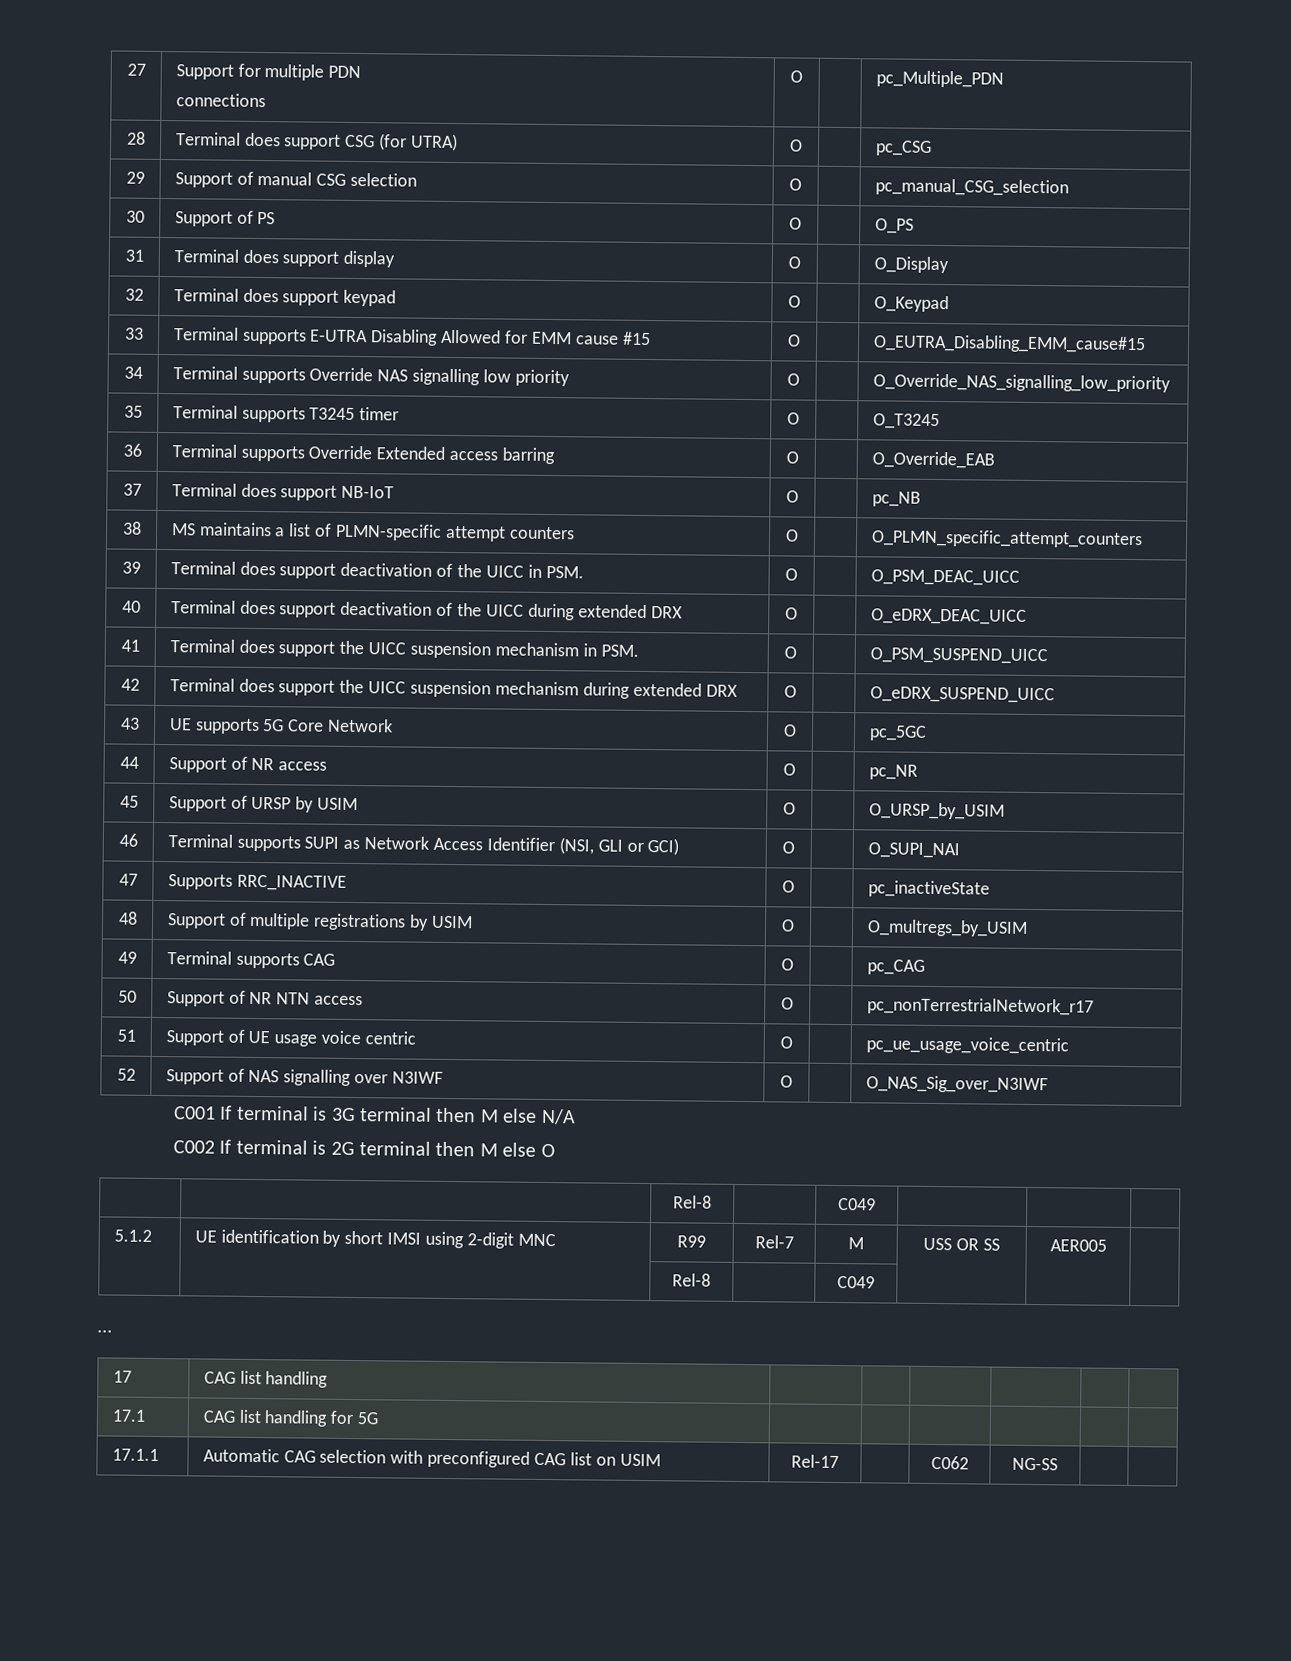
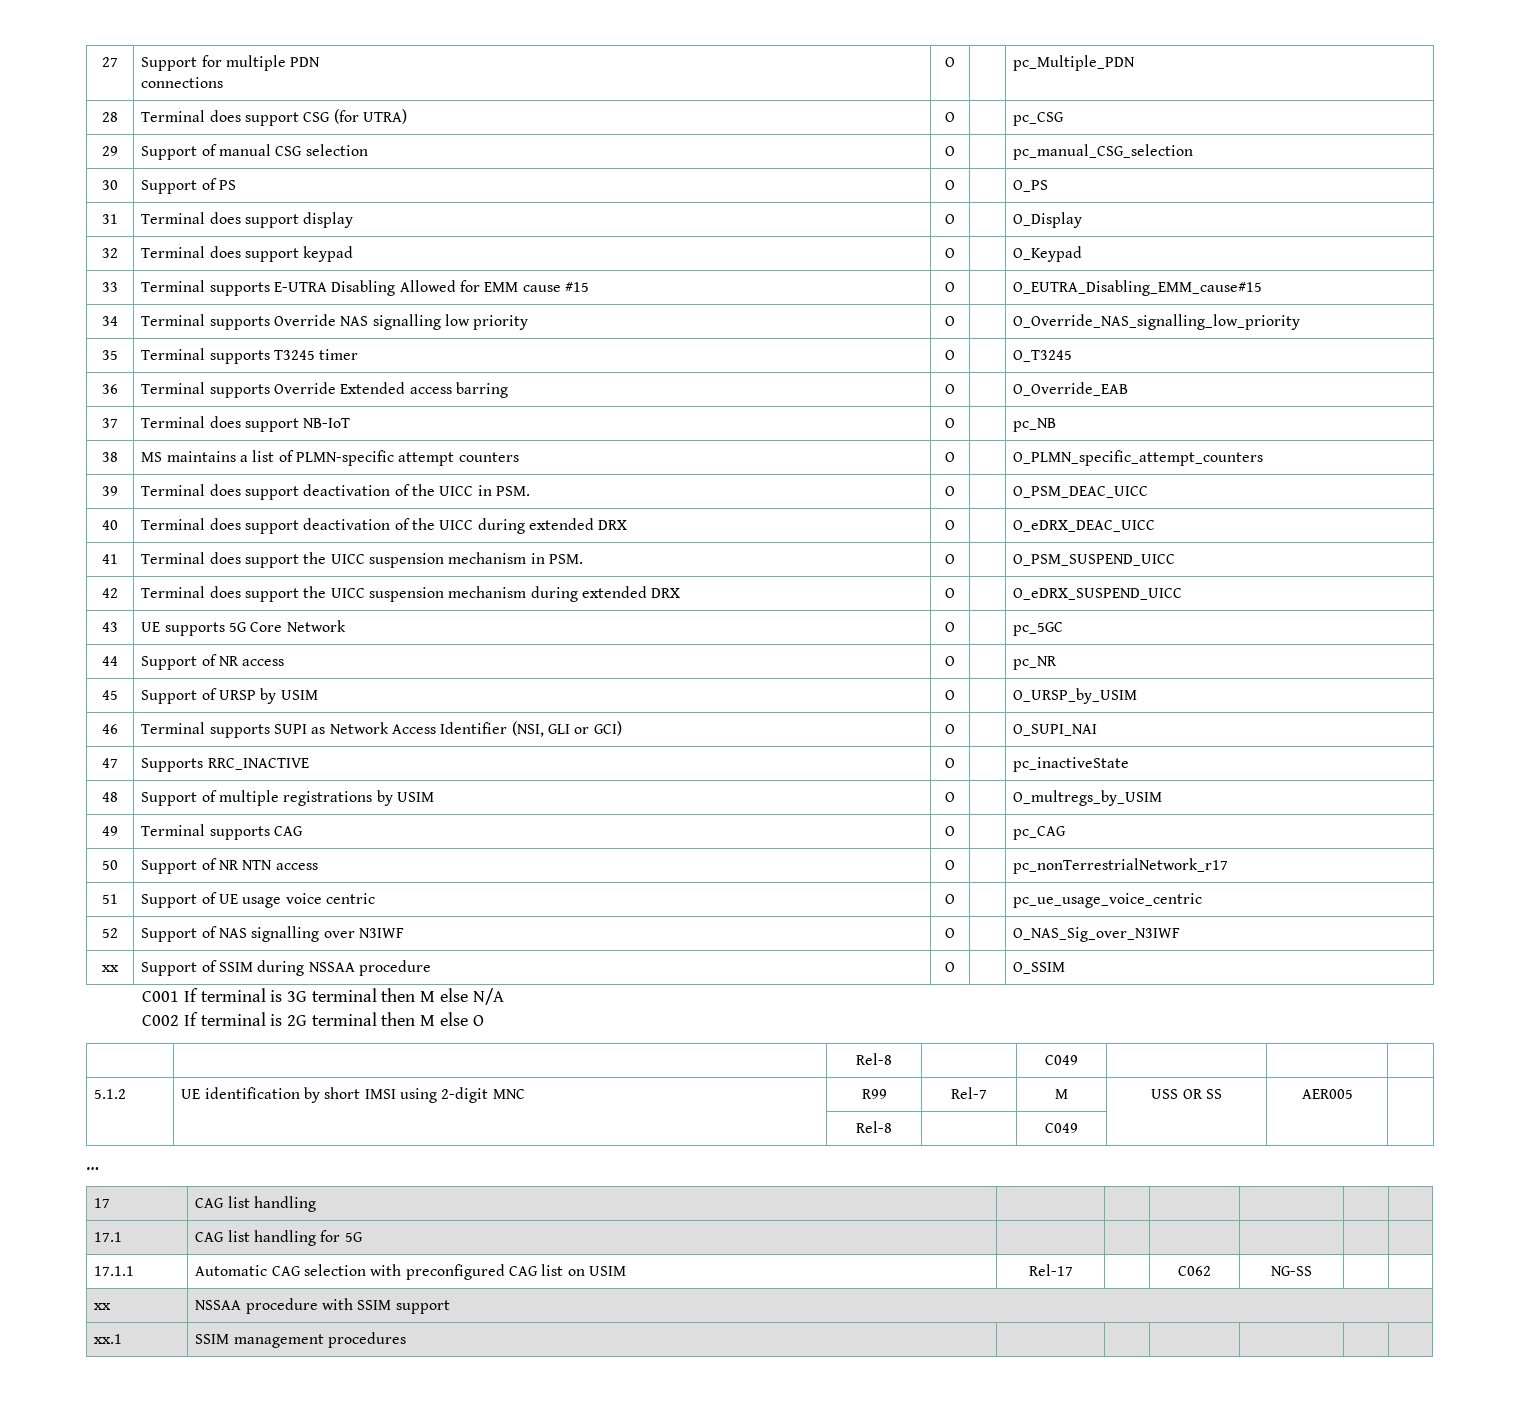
(1048, 1084) none -> [102,965,119,972] [141,960,431,976] [945,962,955,972] [1013,962,1066,974] // xx | Support of SSIM during NSSAA procedure | O | | O_SSIM
(1058, 1464) none -> [94,1303,112,1310] [195,1298,450,1314] [94,1334,123,1344] [195,1332,407,1348] // xx | NSSAA procedure with SSIM support // xx.1 | SSIM management procedures | | | | | |

